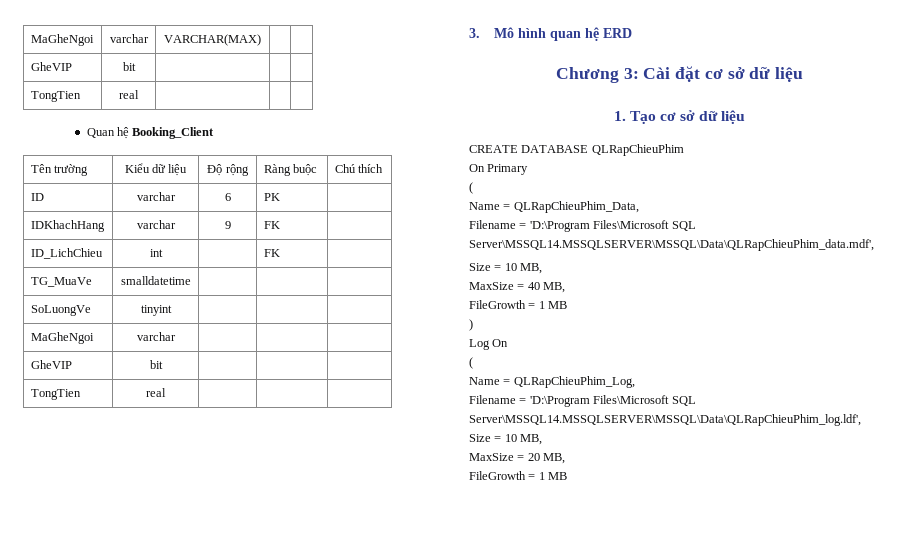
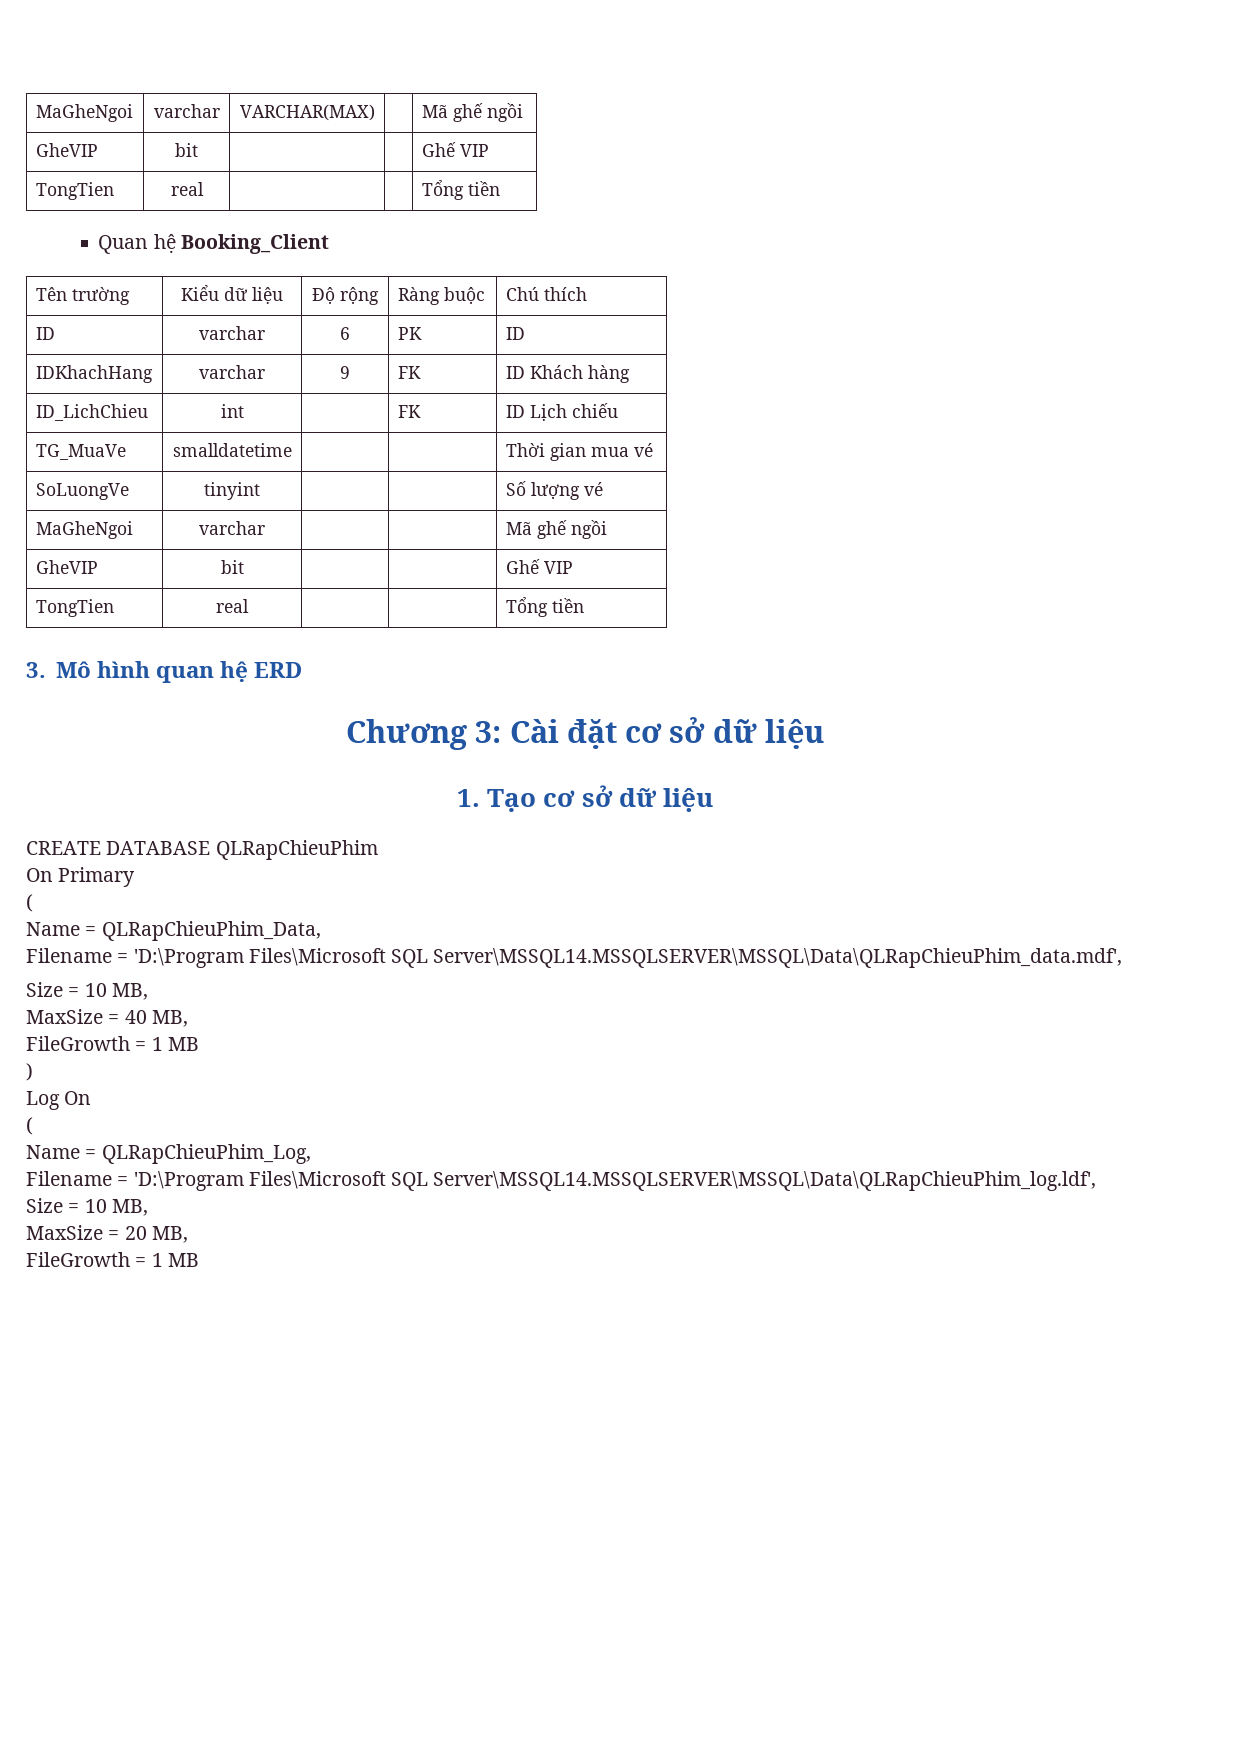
[30,62,72,71] [122,62,136,71] [30,91,81,102] [119,90,139,99] // GheVIP | bit | | | // TongTien | real | | | -> [421,103,523,122] [35,143,98,157] [175,143,198,157] [421,142,489,157] [35,182,114,200] [170,182,204,196] [421,180,500,200] Mã ghế ngồi // GheVIP | bit | | | Ghế VIP // TongTien | real | | | Tổng tiền
(280, 197) none -> [505,327,525,340] ID
(280, 225) none -> [505,365,630,383] ID Khách hàng
(280, 253) none -> [505,403,618,421] ID Lịch chiếu
(191, 280) none -> [505,443,653,461] Thời gian mua vé
(172, 310) none -> [505,481,603,500] Số lượng vé
[30,360,72,369] [149,360,163,369] [30,389,81,400] [146,388,166,397] // GheVIP | bit | | | // TongTien | real | | | -> [505,520,607,539] [35,560,98,574] [220,560,244,574] [505,559,573,574] [35,599,114,617] [216,599,249,613] [505,597,584,617] Mã ghế ngồi // GheVIP | bit | | | Ghế VIP // TongTien | real | | | Tổng tiền

